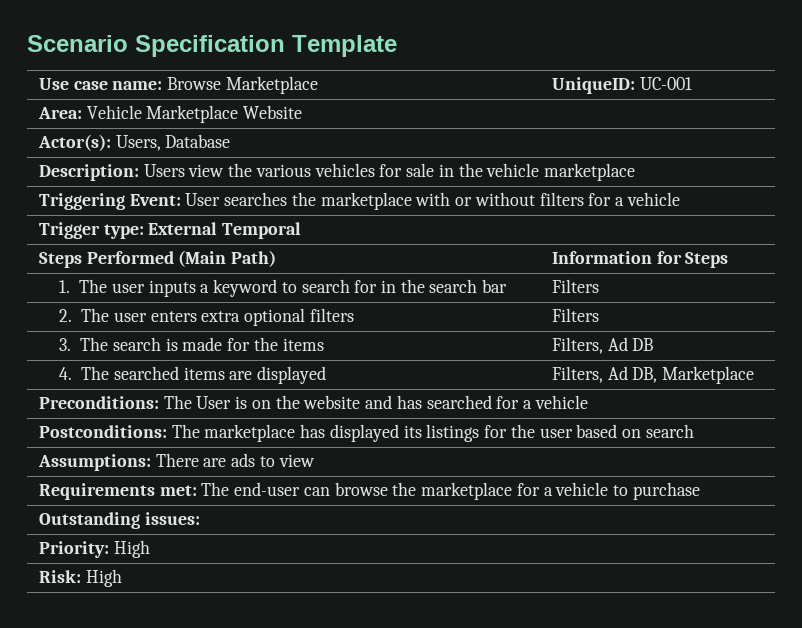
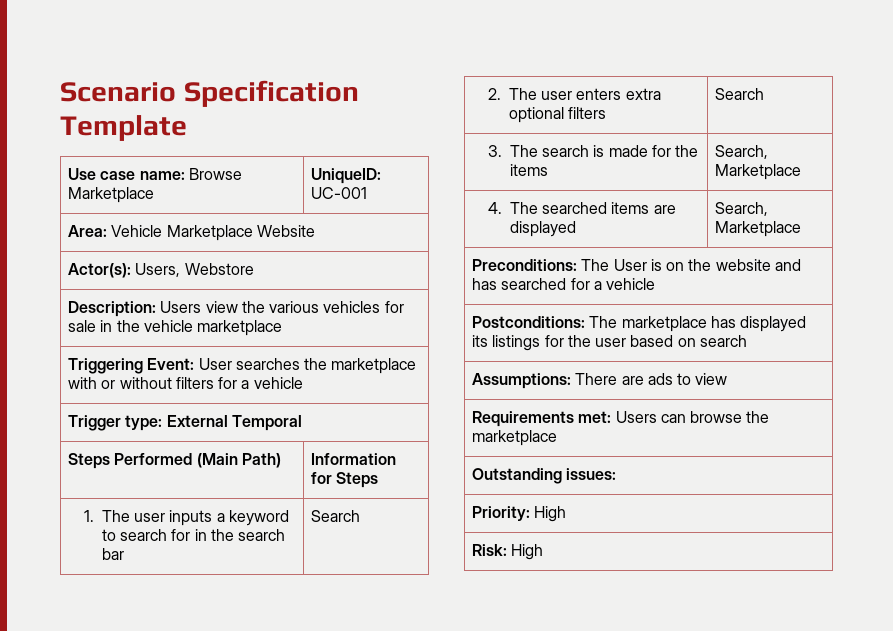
[165,134,231,148] Database -> [184,263,254,275] Webstore
[552,279,600,293] Filters -> [310,510,360,522] Search
[552,308,600,322] Filters -> [714,88,764,100] Search
[552,337,654,354] Filters, Ad DB -> [714,145,768,159] [714,164,801,180] Search, Marketplace
[552,366,658,383] Filters, Ad DB, -> [714,202,768,216] Search,
[201,482,301,496] The end-user -> [615,411,657,423] Users
[516,482,700,500] for a vehicle to purchase -> (557, 438) none

